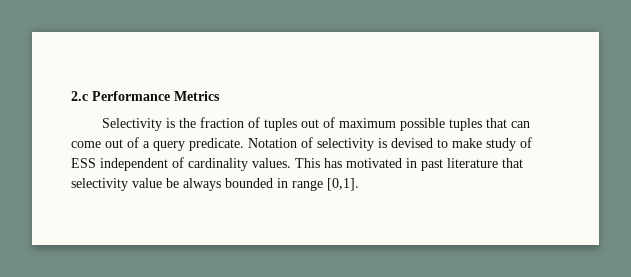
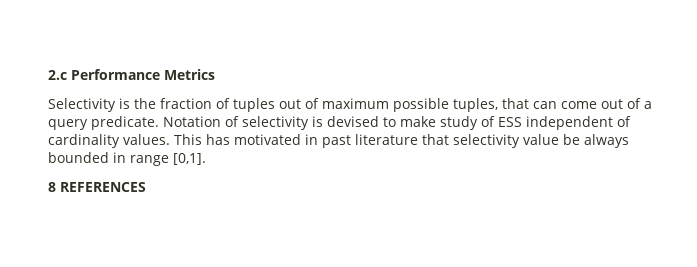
[448,118,482,131] tuples -> [453,98,498,112] tuples,
(359, 184) none -> [48,182,146,192] // 8 REFERENCES

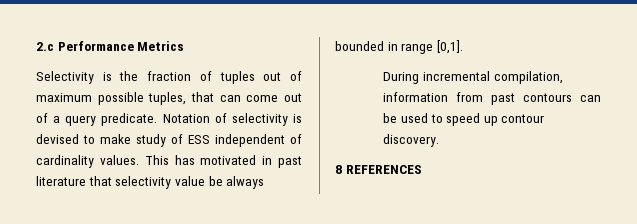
(206, 159) none -> [383,71,563,84] [383,92,601,105] [383,113,545,126] [383,134,440,147] // During incremental compilation, information from past contours can be used to speed up contour discovery.

